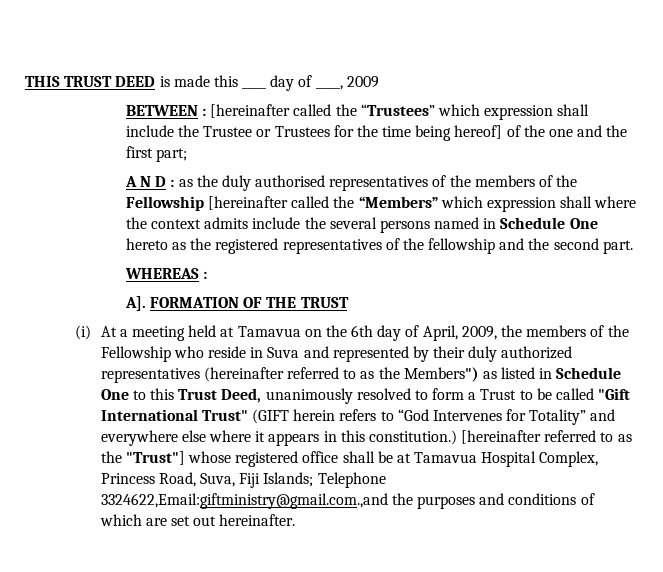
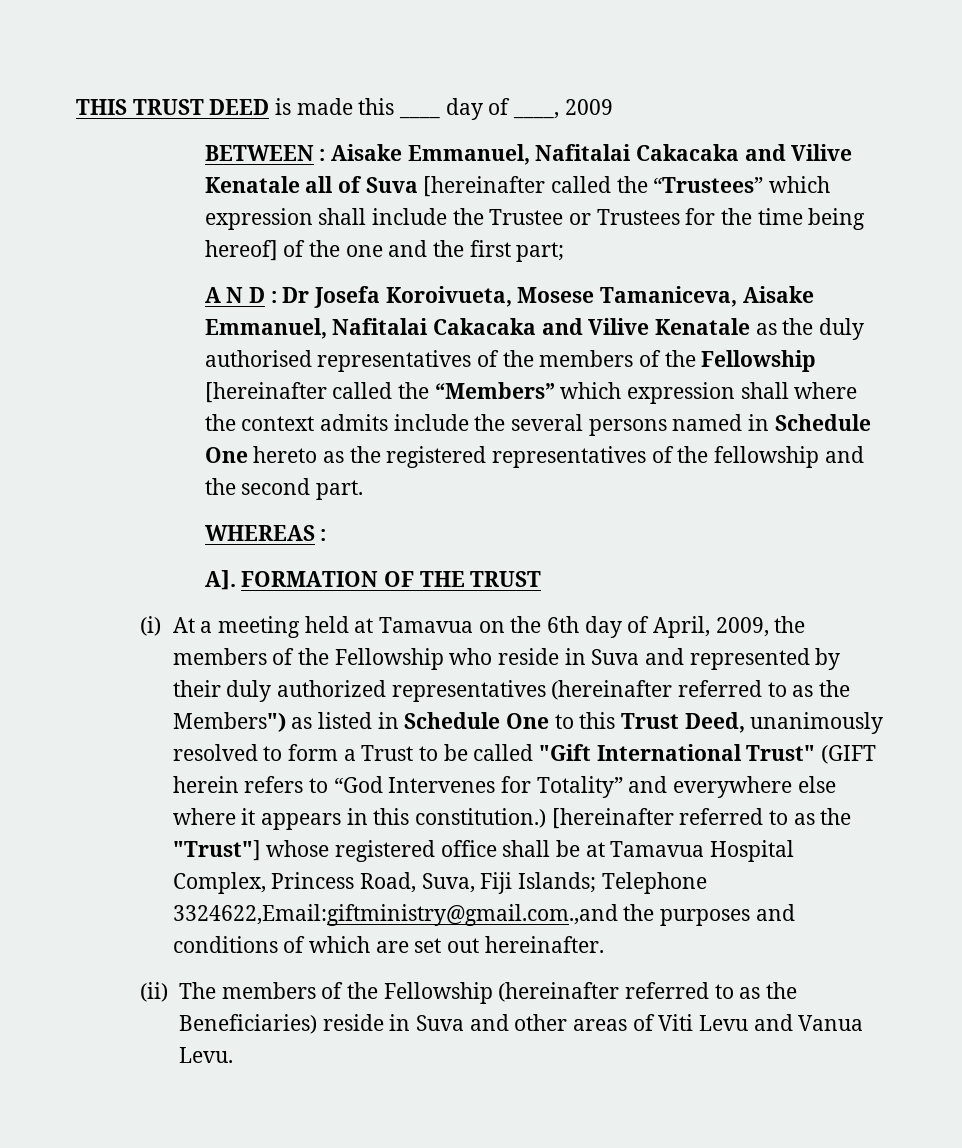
(206, 112) none -> [331,144,853,165] [204,176,418,193] Aisake Emmanuel, Nafitalai Cakacaka and Vilive Kenatale all of Suva
(175, 183) none -> [282,286,814,308] [204,318,751,339] Dr Josefa Koroivueta, Mosese Tamaniceva, Aisake Emmanuel, Nafitalai Cakacaka and Vilive Kenatale
(296, 520) none -> [140,982,797,1004] [178,1014,864,1034] [178,1047,233,1063] // (ii) The members of the Fellowship (hereinafter referred to as the Beneficiaries) reside in Suva and other areas of Viti Levu and Vanua Levu.

